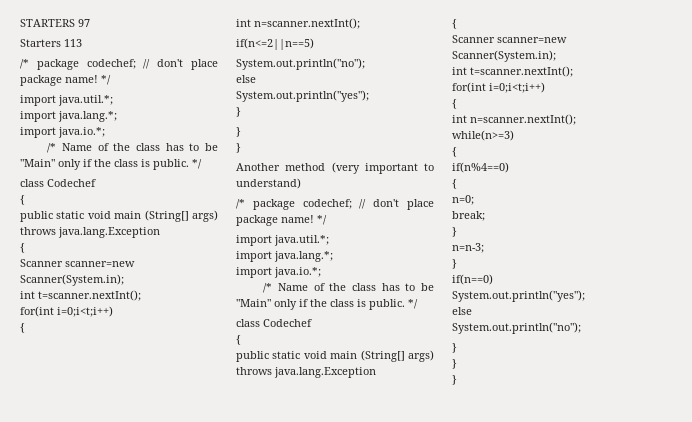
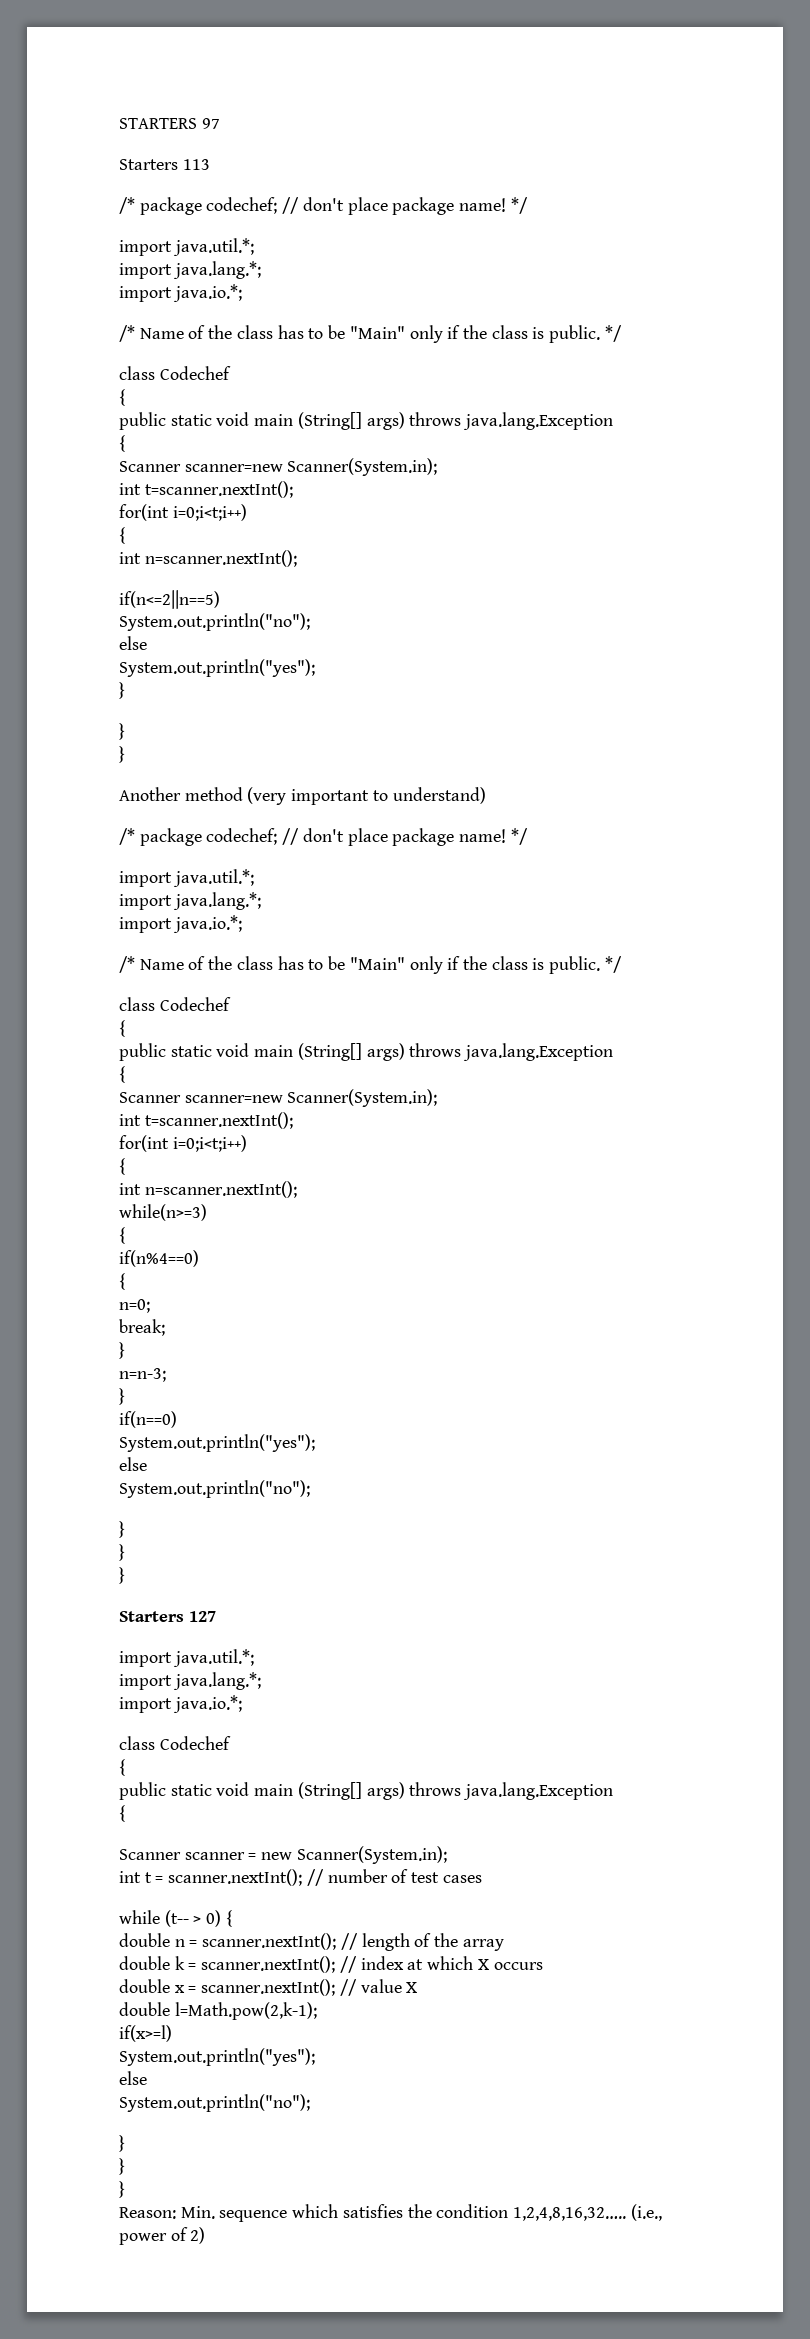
(457, 380) none -> [119,1611,216,1622] [119,1649,254,1667] [119,1672,261,1690] [119,1695,242,1713] [119,1736,231,1750] [119,1759,125,1776] [119,1782,614,1800] [119,1805,125,1822] [119,1846,447,1864] [119,1869,482,1886] [119,1910,232,1927] [119,1933,504,1951] [119,1956,543,1973] [119,1979,418,1996] [119,2002,317,2020] [119,2025,172,2042] [119,2048,315,2066] [119,2071,147,2085] [119,2094,310,2112] [119,2135,125,2152] [119,2158,125,2175] [119,2181,125,2198] [119,2204,662,2222] [119,2227,206,2245] // Starters 127 // import java.util.*; // import java.lang.*; // import java.io.*; // class Codechef // { // public static void main (String[] args) throws java.lang.Exception // { // Scanner scanner = new Scanner(System.in); // int t = scanner.nextInt(); // number of test cases // while (t-- > 0) { // double n = scanner.nextInt(); // length of the array // double k = scanner.nextInt(); // index at which X occurs // double x = scanner.nextInt(); // value X // double l=Math.pow(2,k-1); // if(x>=l) // System.out.println("yes"); // else // System.out.println("no"); // } // } // } // Reason: Min. sequence which satisfies the condition 1,2,4,8,16,32….. (i.e., power of 2)

